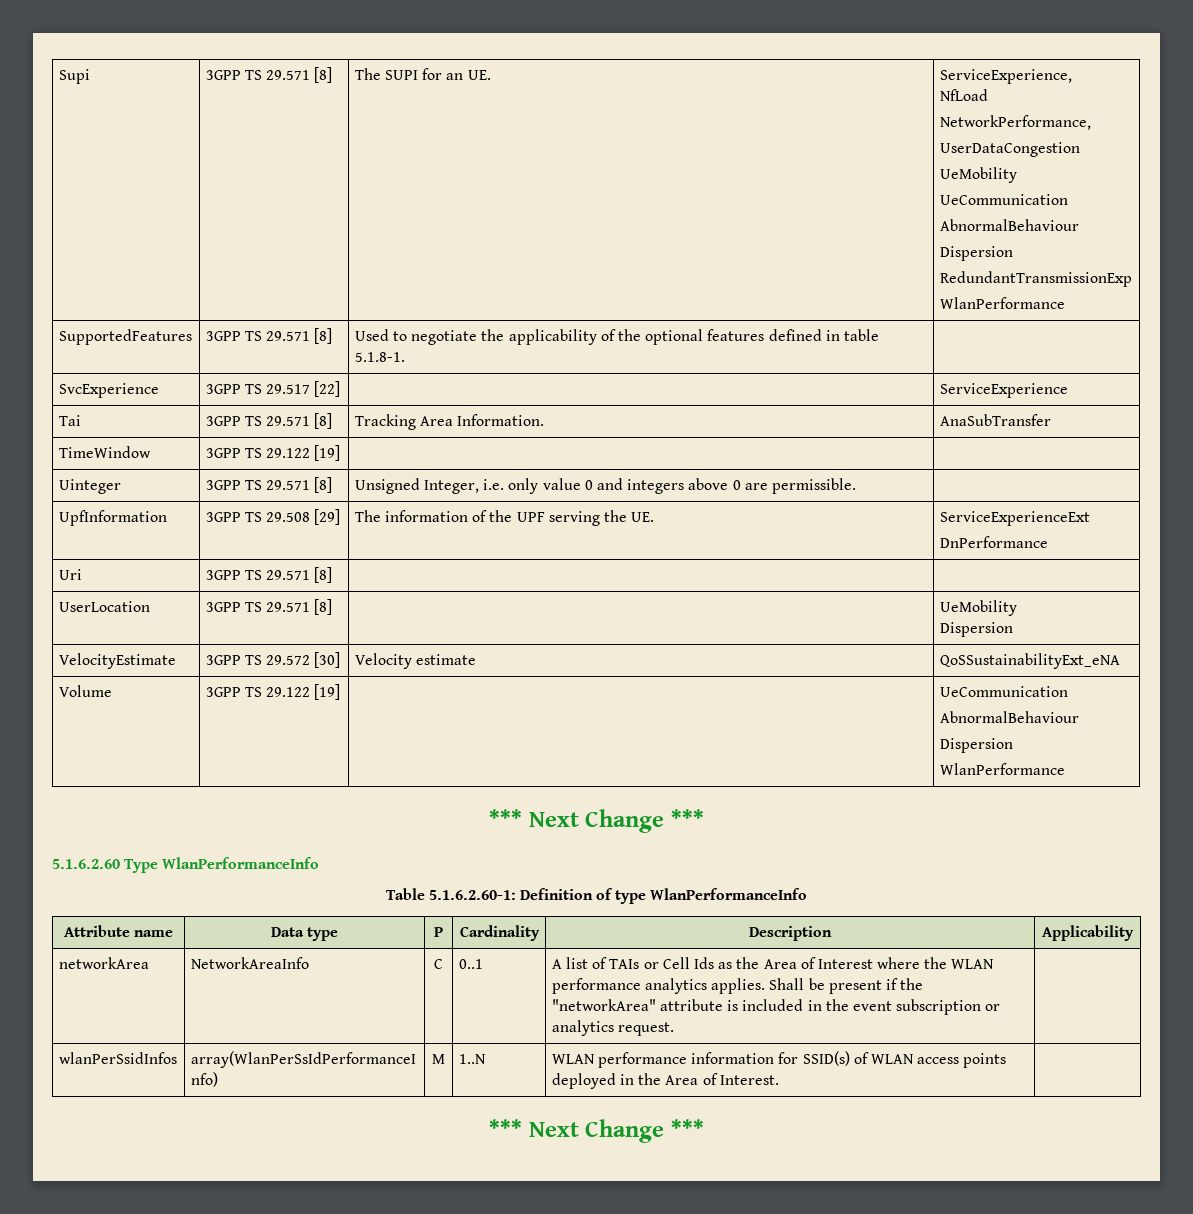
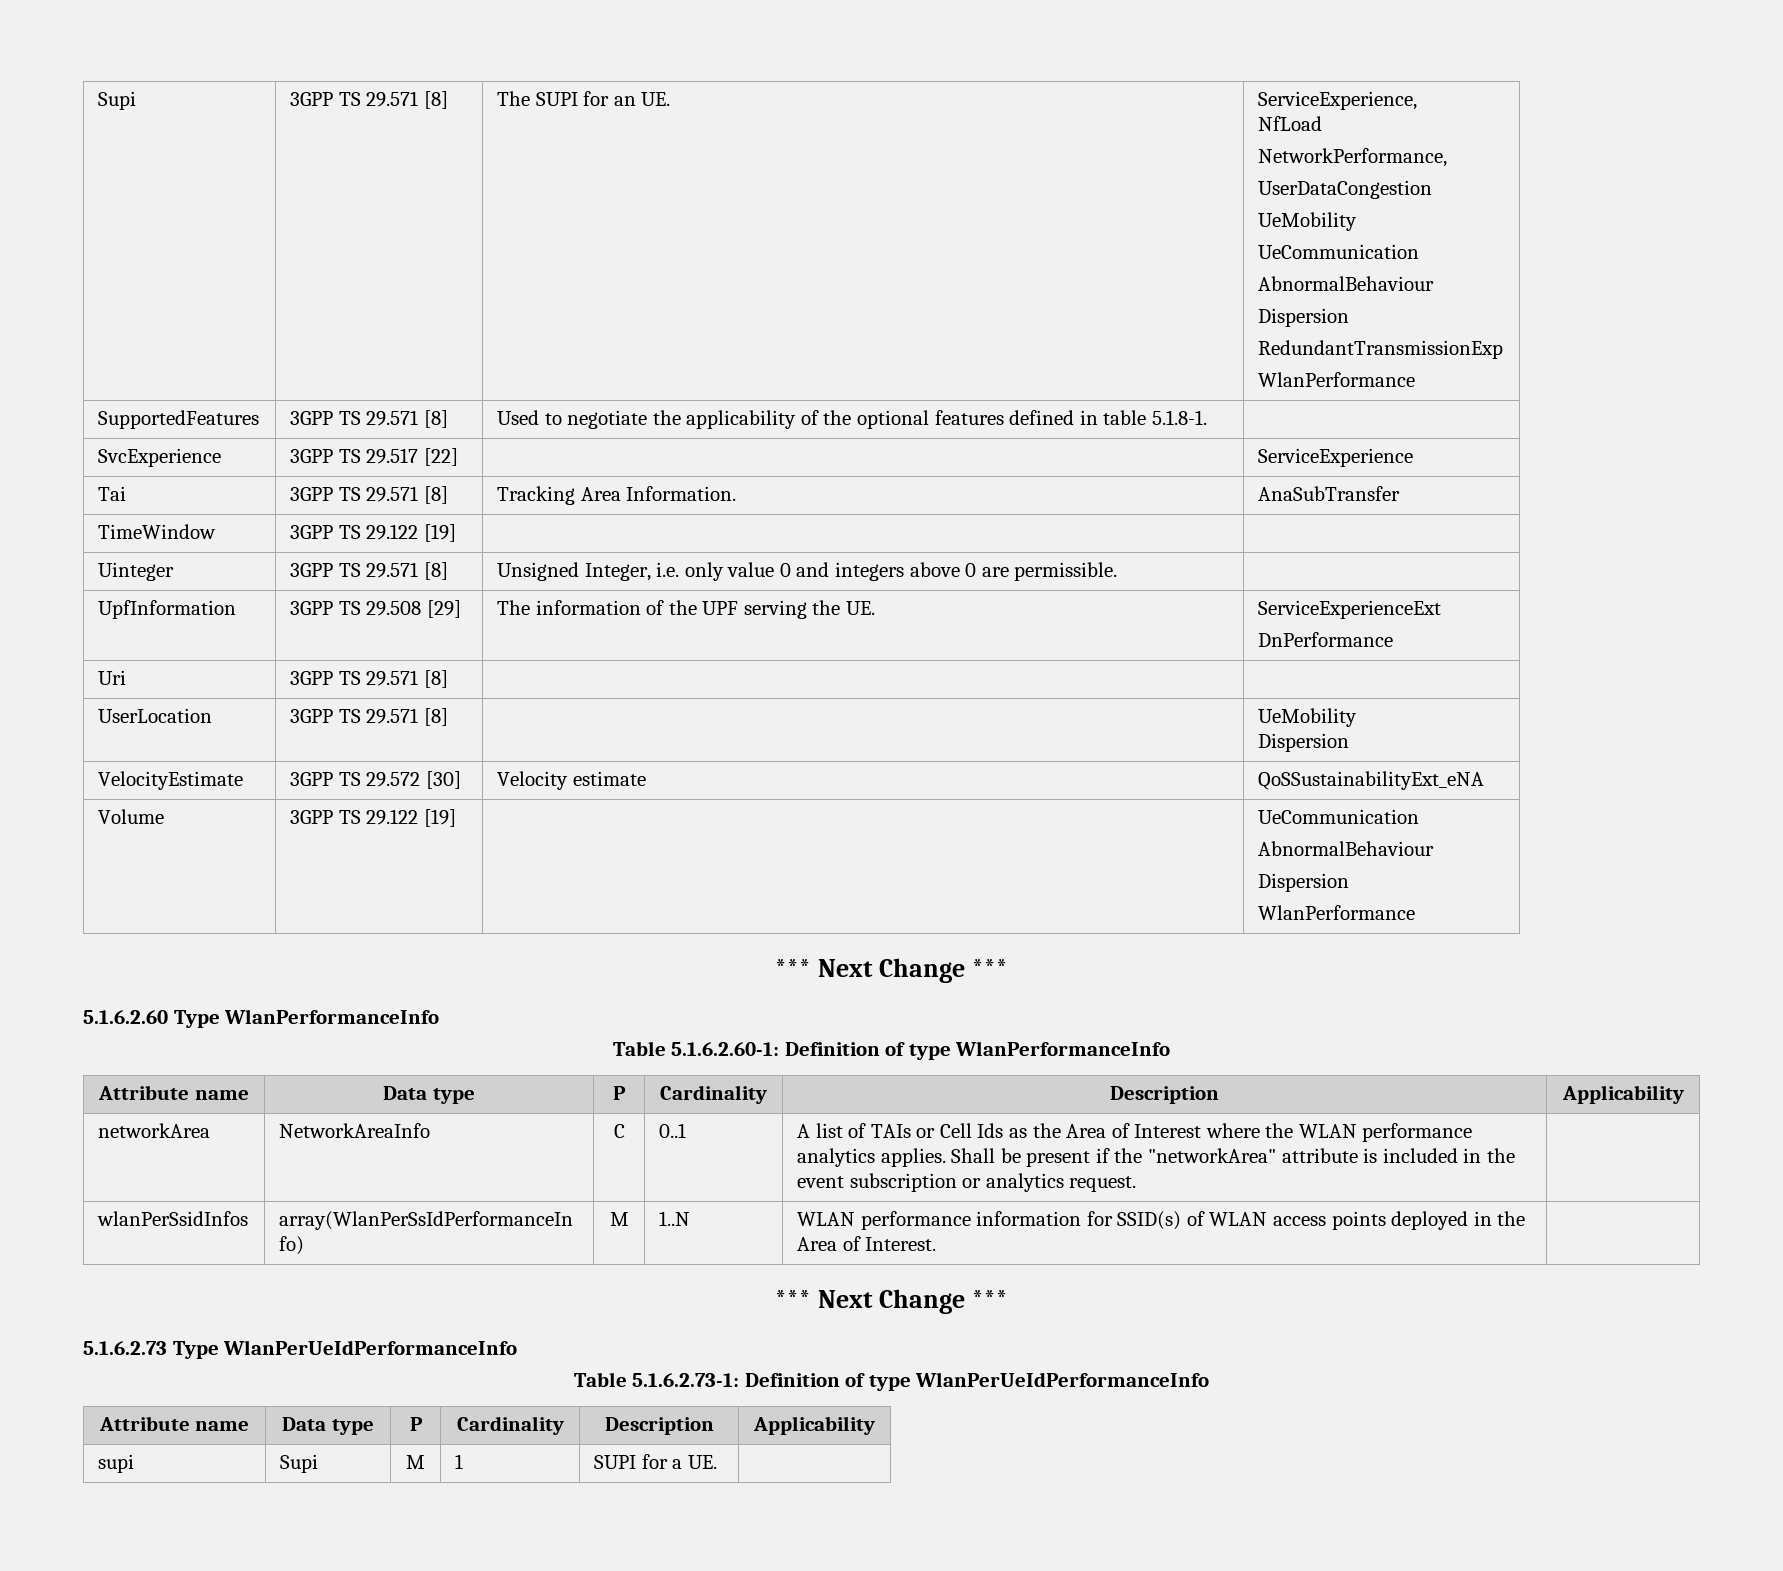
(704, 1128) none -> [83,1340,518,1359] [573,1372,1210,1391] [98,1416,250,1431] [282,1417,374,1435] [409,1417,423,1431] [456,1416,564,1435] [604,1417,714,1435] [753,1416,875,1435] [98,1454,135,1473] [280,1454,319,1473] [406,1455,425,1469] [455,1454,464,1469] [594,1454,717,1469] // 5.1.6.2.73 Type WlanPerUeIdPerformanceInfo // Table 5.1.6.2.73-1: Definition of type WlanPerUeIdPerformanceInfo // Attribute name | Data type | P | Cardinality | Description | Applicability // supi | Supi | M | 1 | SUPI for a UE. |

